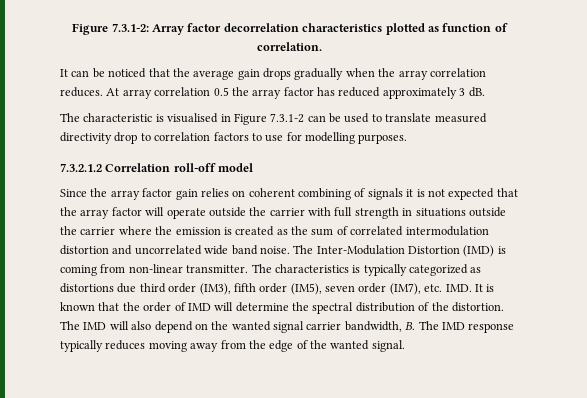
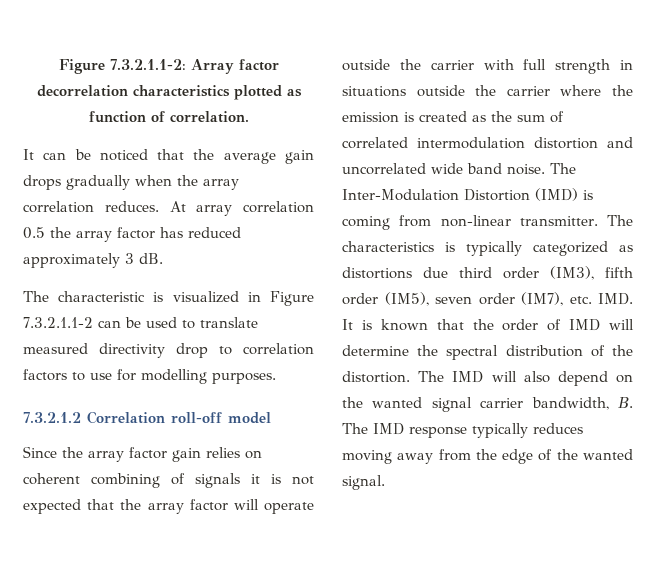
[72,23,149,35] Figure 7.3.1-2: -> [58,59,186,74] Figure 7.3.2.1.1-2:
[167,113,219,123] visualised -> [172,291,239,303] visualized
[270,113,305,123] 7.3.1-2 -> [23,317,93,328] 7.3.2.1.1-2

